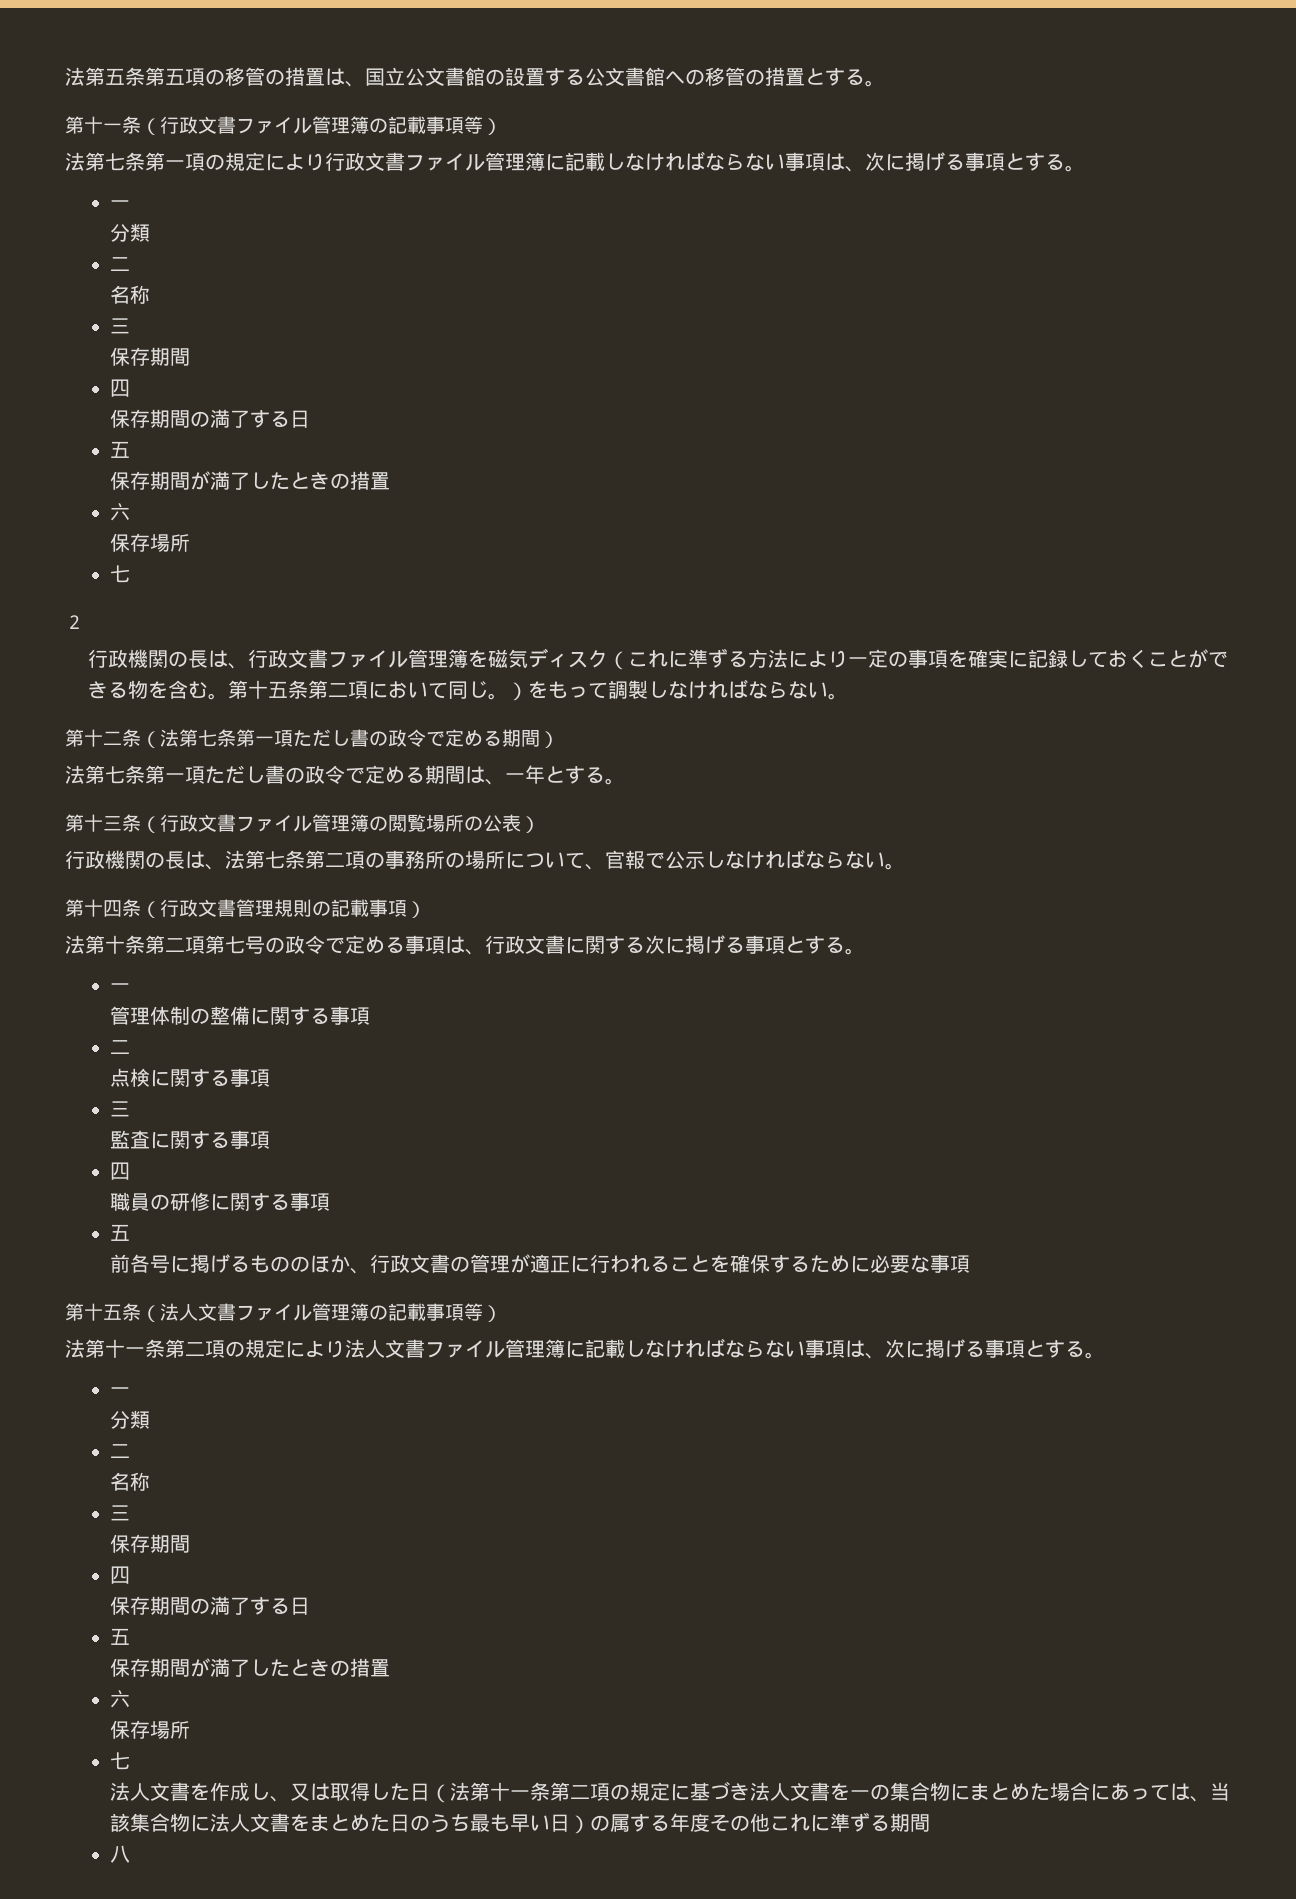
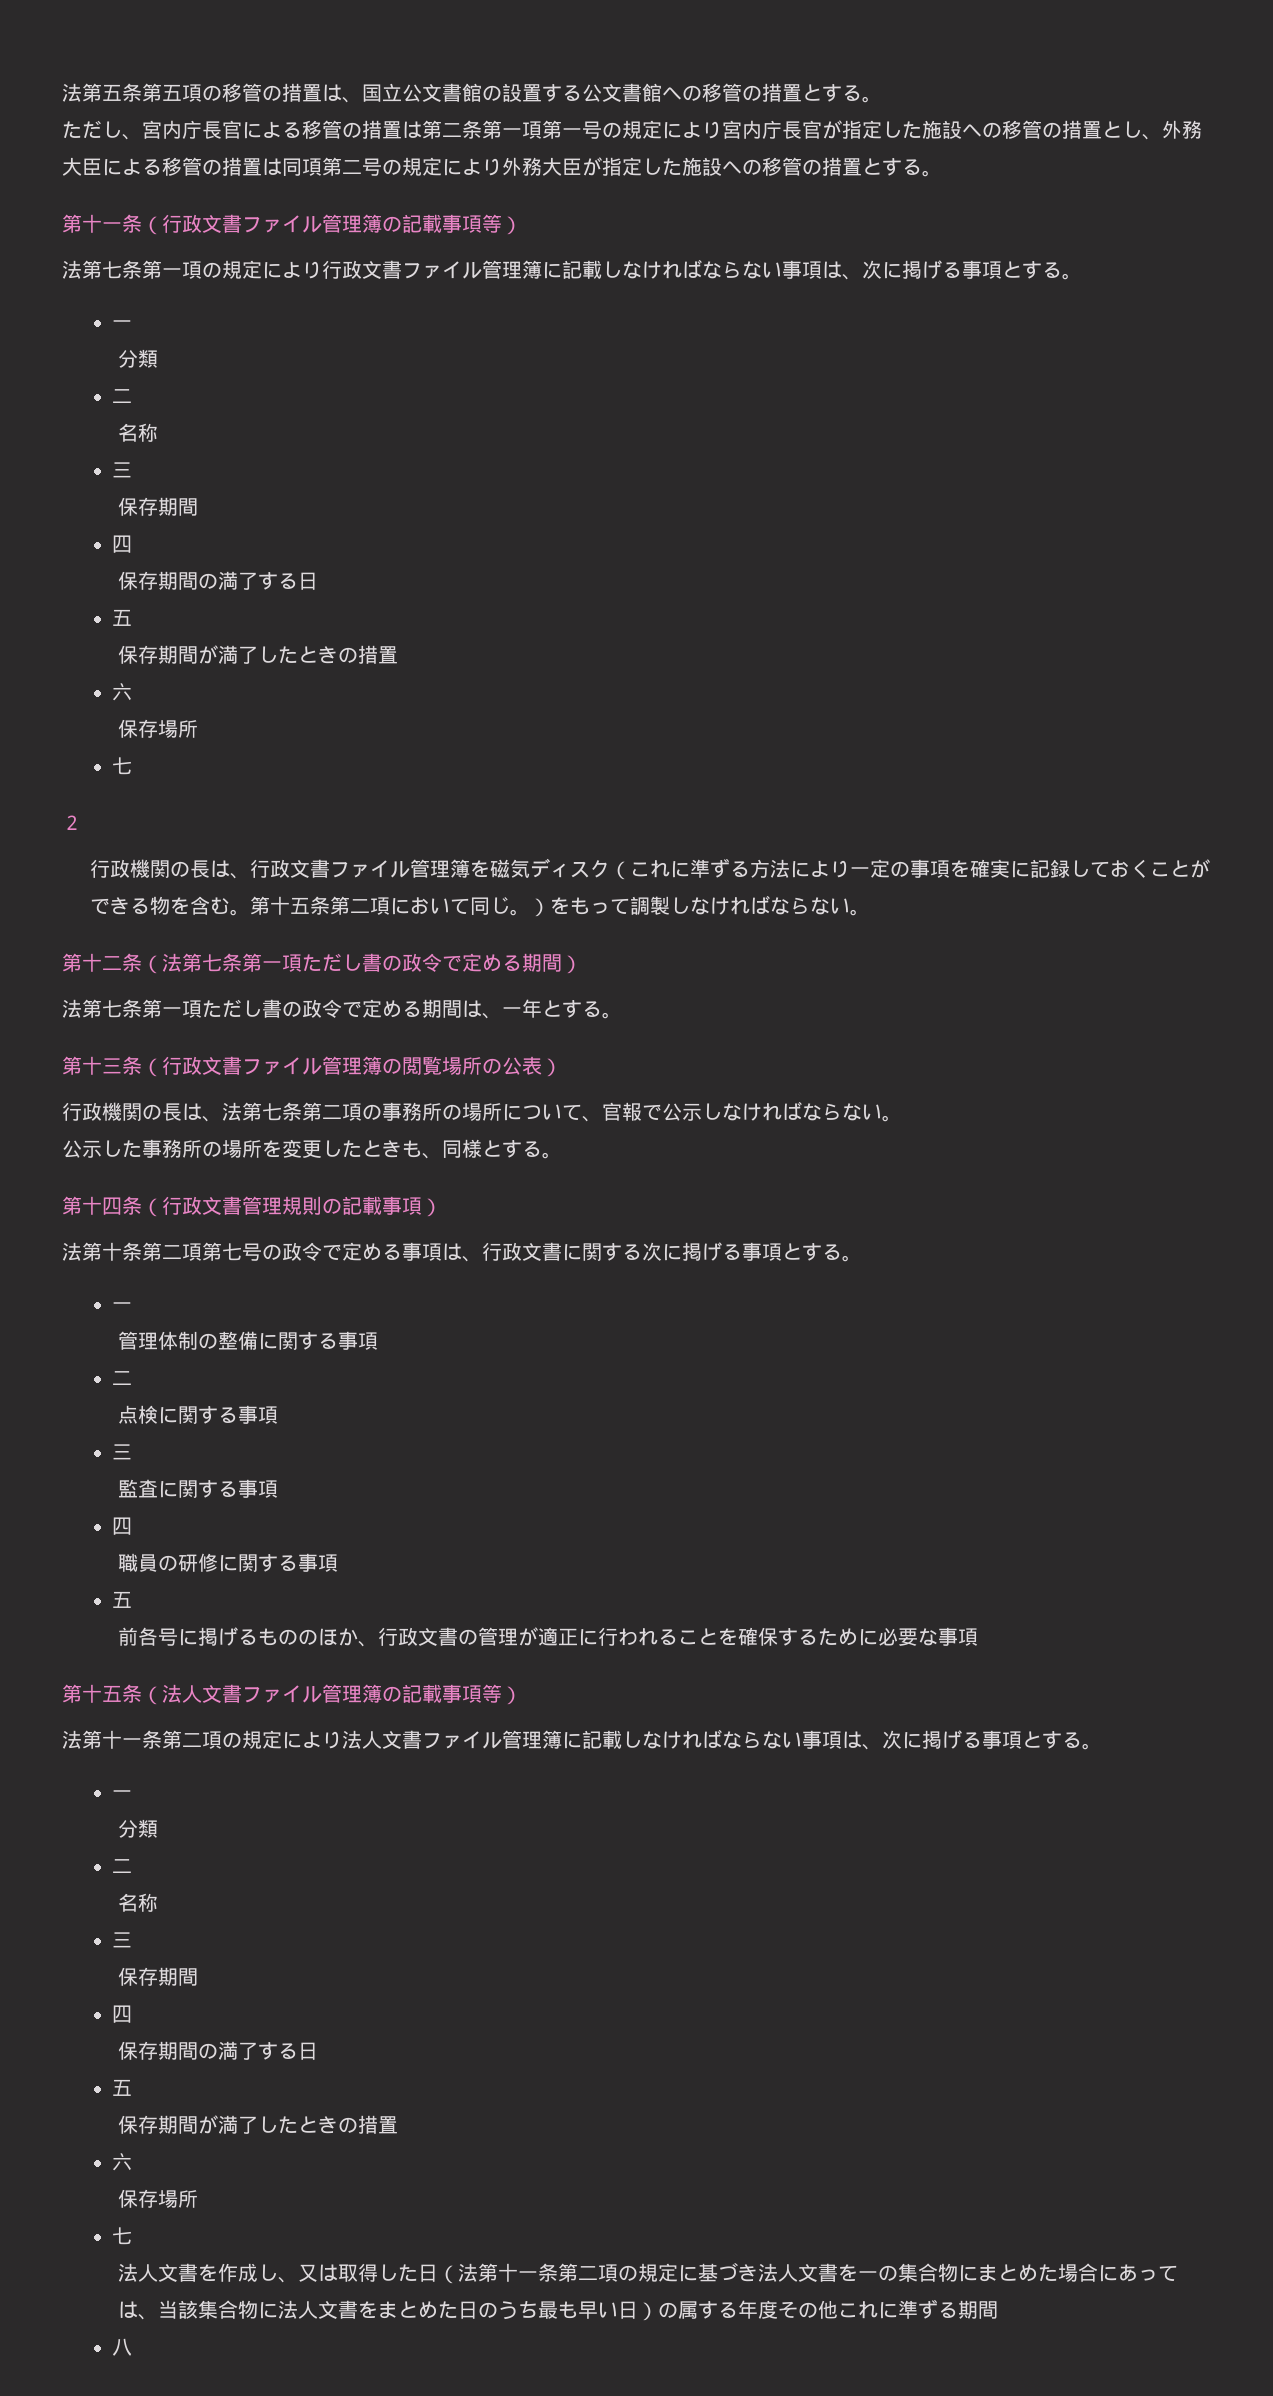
(885, 83) none -> [62,120,1202,140] [62,157,942,177] // ただし、宮内庁長官による移管の措置は第二条第一項第一号の規定により宮内庁長官が指定した施設への移管の措置とし、外務大臣による移管の措置は同項第二号の規定により外務大臣が指定した施設への移管の措置とする。
(905, 866) none -> [62,1139,562,1159] // 公示した事務所の場所を変更したときも、同様とする。

